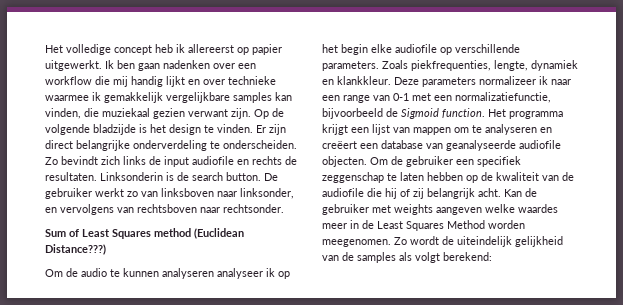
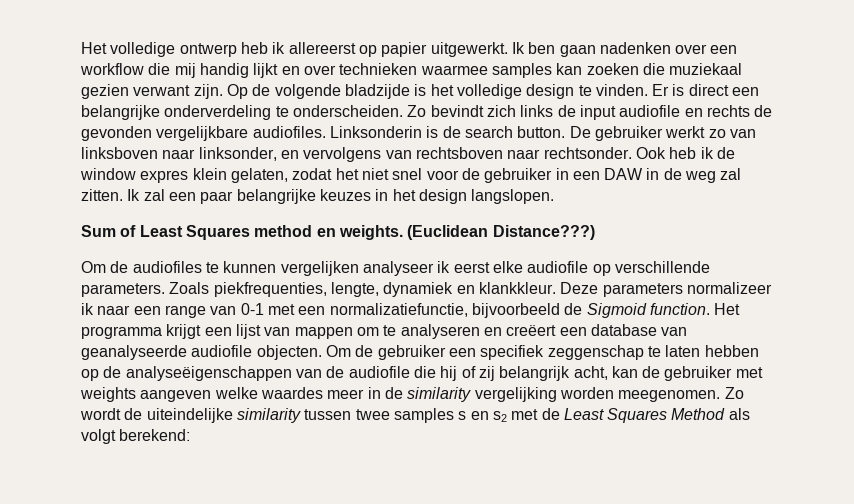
[114,45,152,55] concept -> [179,43,237,57] ontwerp
[228,76,276,85] [45,92,230,103] technieke waarmee ik gemakkelijk vergelijkbare -> [339,63,488,75] technieken waarmee
[45,108,81,119] vinden, -> [586,63,639,75] zoeken
(166, 128) none -> [456,84,522,99] volledige
[269,124,286,135] [45,140,73,149] zijn direct -> [672,84,760,96] is direct een
[45,172,97,181] resultaten. -> [81,126,326,141] gevonden vergelijkbare audiofiles.
(284, 208) none -> [635,147,735,159] [80,168,742,183] [81,189,555,204] Ook heb ik de window expres klein gelaten, zodat het niet snel voor de gebruiker in een DAW in de weg zal zitten. Ik zal een paar belangrijke keuzes in het design langslopen.
(191, 232) none -> [316,225,403,240] en weights.
[81,268,107,277] audio -> [132,261,202,273] audiofiles
[162,268,214,279] analyseren -> [280,261,359,276] vergelijken
[278,271,290,279] [322,44,368,55] op het begin -> [453,262,490,273] eerst
[496,172,539,181] kwaliteit -> [125,366,292,381] analyseëigenschappen
[478,188,522,197] acht. Kan -> [573,366,638,380] acht, kan
[377,220,485,231] Least Squares Method -> [407,387,557,402] similarity vergelijking
[457,236,563,247] [322,252,396,263] uiteindelijk gelijkheid van de samples -> [146,408,726,423] uiteindelijke similarity tussen twee samples s en s2 met de Least Squares Method

